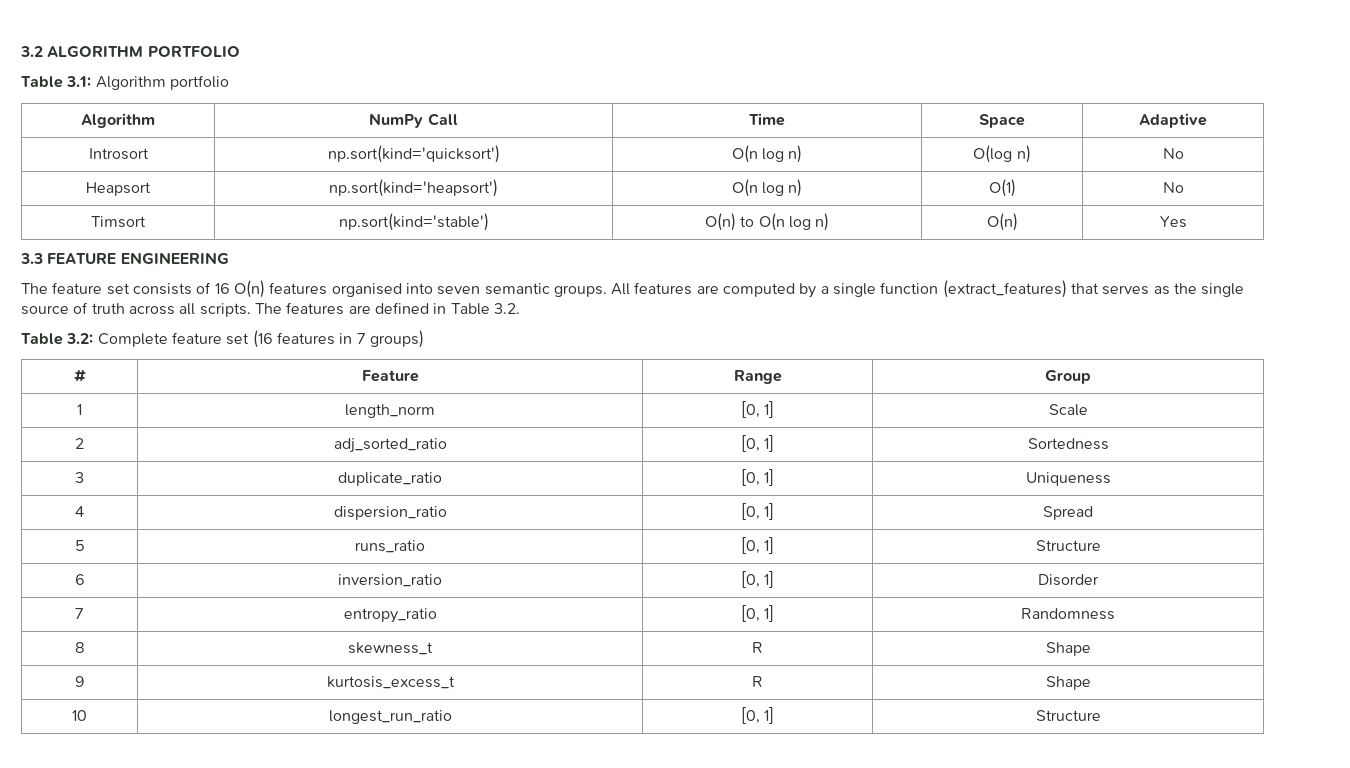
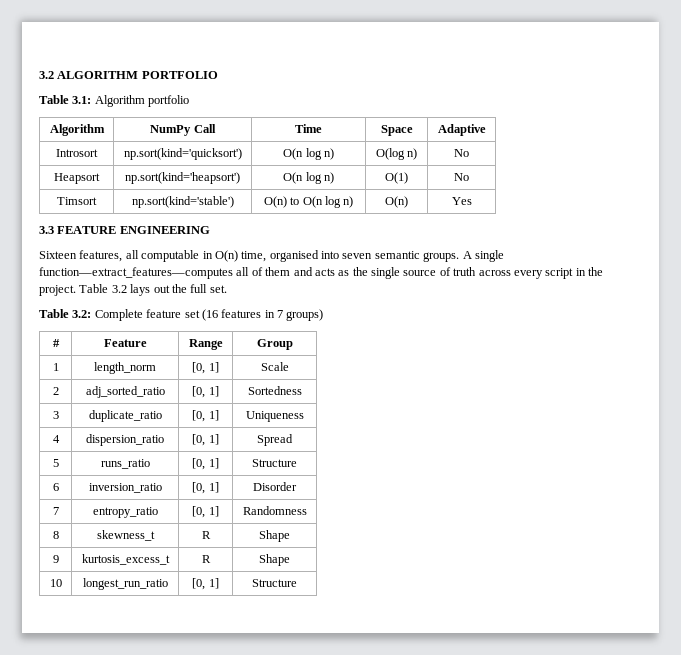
[21,280,328,298] The feature set consists of 16 O(n) features -> [39,250,267,262] Sixteen features, all computable in O(n) time,
[611,280,1150,298] All features are computed by a single function (extract_features) that serves -> [462,250,504,262] [39,267,335,279] A single function—extract_features—computes all of them and acts
[179,302,520,317] all scripts. The features are defined in Table 3.2. -> [513,267,603,279] [39,284,227,296] every script in the project. Table 3.2 lays out the full set.

